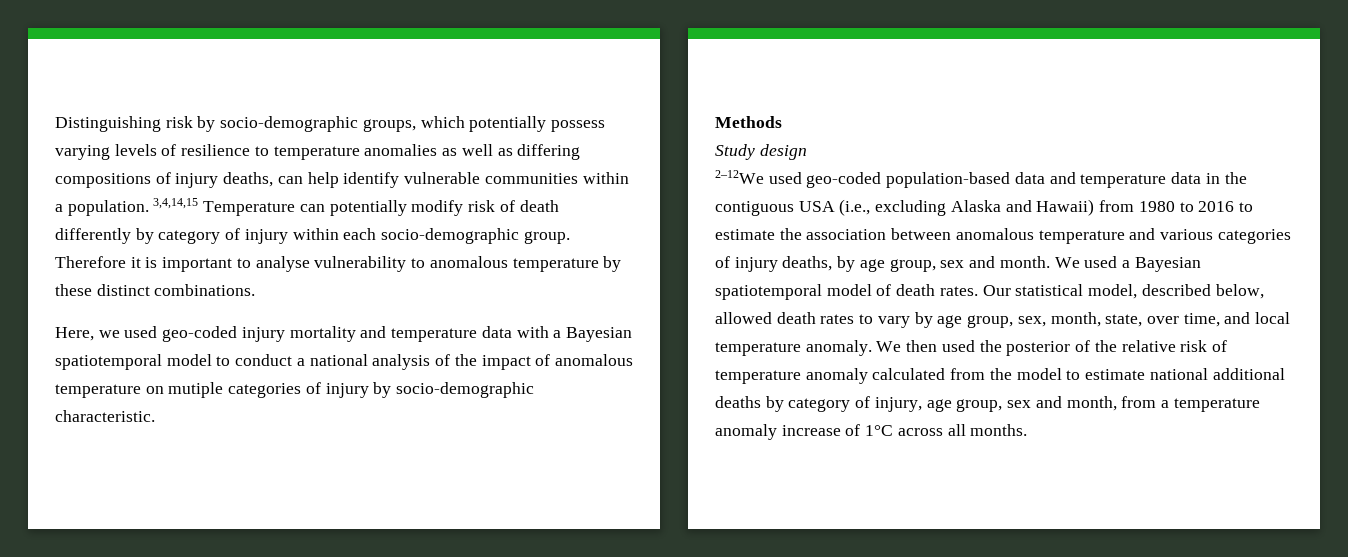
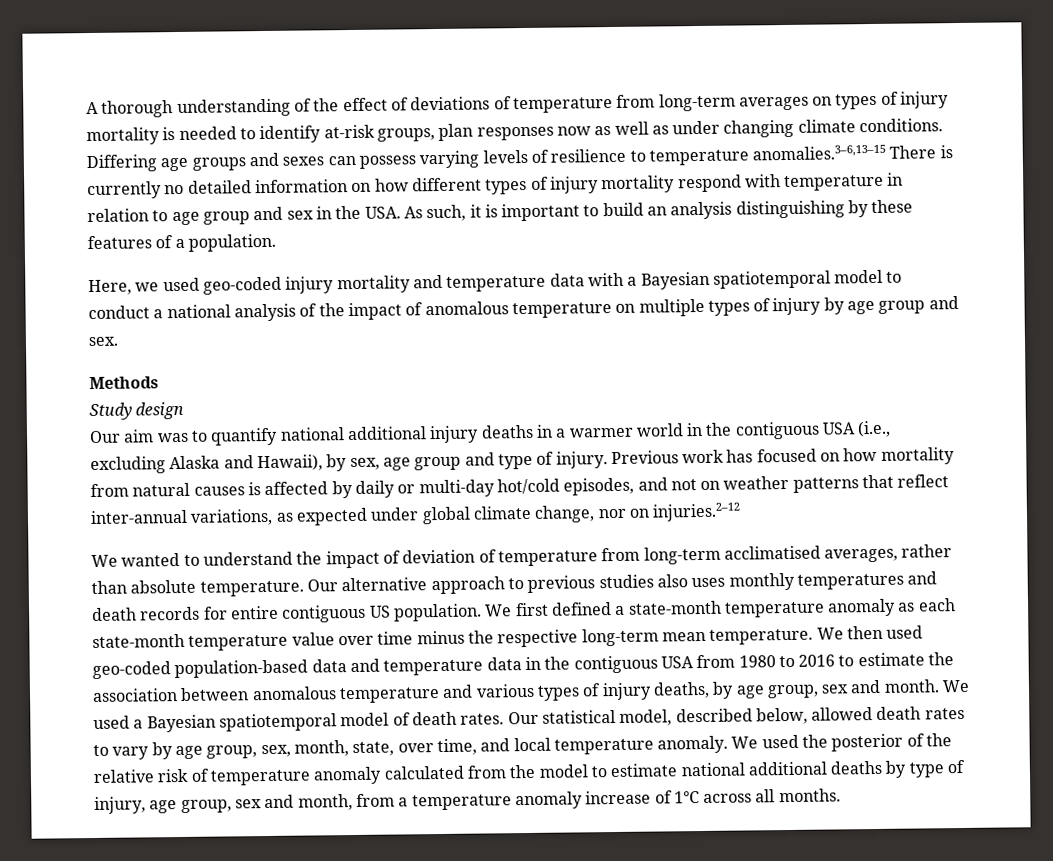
[55,116,547,132] Distinguishing risk by socio-demographic groups, which potentially -> [86,91,950,118] [86,118,944,146] [86,152,356,173] A thorough understanding of the effect of deviations of temperature from long-term averages on types of injury mortality is needed to identify at-risk groups, plan responses now as well as under changing climate conditions. Differing age groups and sexes can
[364,144,581,160] [55,172,629,188] [55,198,559,216] [55,228,570,244] [55,256,622,272] [55,284,256,296] anomalies as well as differing compositions of injury deaths, can help identify vulnerable communities within a population. 3,4,14,15 Temperature can potentially modify risk of death differently by category of injury within each socio-demographic group. Therefore it is important to analyse vulnerability to anomalous temperature by these distinct combinations. -> [752,144,953,161] [87,172,904,200] [87,199,914,226] [87,233,276,252] anomalies.3–6,13–15 There is currently no detailed information on how different types of injury mortality respond with temperature in relation to age group and sex in the USA. As such, it is important to build an analysis distinguishing by these features of a population.
[168,382,302,398] mutiple categories -> [638,298,750,317] multiple types
[396,382,535,398] [55,410,155,422] socio-demographic characteristic. -> [847,296,959,315] [88,336,118,347] age group and sex.
[715,170,764,184] 2–12We -> [89,420,892,446] [90,447,955,475] [90,474,950,499] [90,502,742,526] [91,544,953,569] [91,571,938,597] [92,598,956,623] [92,625,883,651] Our aim was to quantify national additional injury deaths in a warmer world in the contiguous USA (i.e., excluding Alaska and Hawaii), by sex, age group and type of injury. Previous work has focused on how mortality from natural causes is affected by daily or multi-day hot/cold episodes, and not on weather patterns that reflect inter-annual variations, as expected under global climate change, nor on injuries.2–12 // We wanted to understand the impact of deviation of temperature from long-term acclimatised averages, rather than absolute temperature. Our alternative approach to previous studies also uses monthly temperatures and death records for entire contiguous US population. We first defined a state-month temperature anomaly as each state-month temperature value over time minus the respective long-term mean temperature. We then
[839,199,1095,216] (i.e., excluding Alaska and Hawaii) -> (694, 662) none
[1217,229,1291,244] categories -> [536,685,580,701] types
[906,340,938,352] then -> (759, 742) none
[788,398,851,412] category -> [908,762,945,778] type

